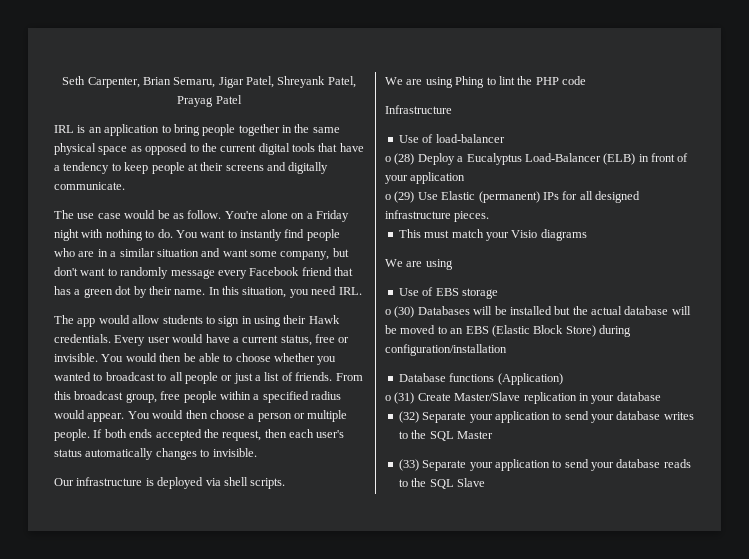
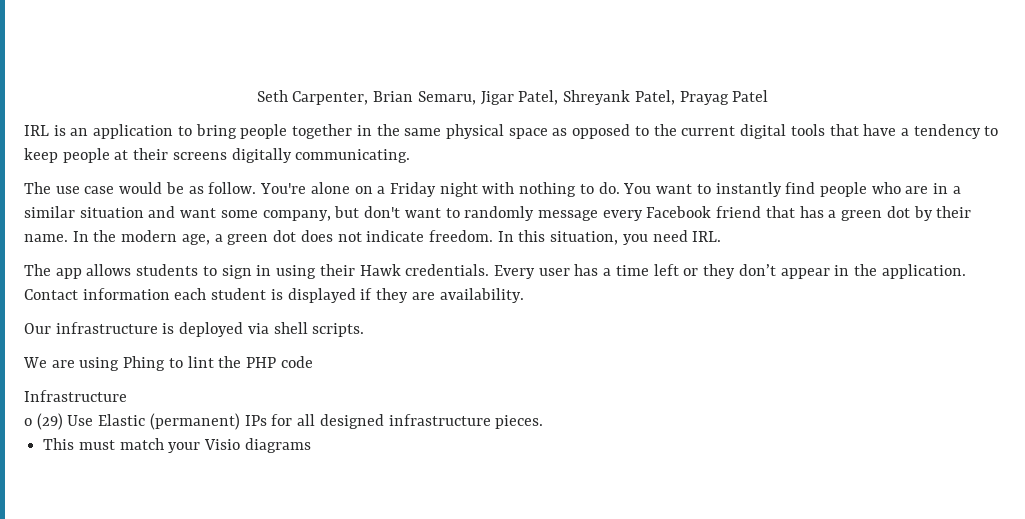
[267,162,329,174] [54,182,125,190] and digitally communicate. -> [231,148,411,163] digitally communicating.
(220, 291) none -> [93,230,514,245] the modern age, a green dot does not indicate freedom. In
[98,315,160,324] would allow -> [86,264,132,276] allows
[172,334,350,346] [54,353,337,365] [54,372,363,384] [54,391,341,403] [54,410,348,422] [54,429,345,441] [54,448,257,460] would have a current status, free or invisible. You would then be able to choose whether you wanted to broadcast to all people or just a list of friends. From this broadcast group, free people within a specified radius would appear. You would then choose a person or multiple people. If both ends accepted the request, then each user's status automatically changes to invisible. -> [574,264,966,279] [24,288,524,303] has a time left or they don’t appear in the application. Contact information each student is displayed if they are availability.
[398,134,505,143] [385,153,689,165] [385,172,466,184] // Use of load-balancer // o (28) Deploy a Eucalyptus Load-Balancer (ELB) in front of your application -> (127, 396) none
[385,259,453,270] [398,287,498,299] [385,306,691,318] [385,325,631,337] [385,344,507,356] [398,373,563,385] [385,392,661,404] [398,411,694,423] [398,430,493,441] [398,459,691,471] [398,478,485,489] // We are using // Use of EBS storage // o (30) Databases will be installed but the actual database will be moved to an EBS (Elastic Block Store) during configuration/installation // Database functions (Application) // o (31) Create Master/Slave replication in your database // (32) Separate your application to send your database writes to the SQL Master // (33) Separate your application to send your database reads to the SQL Slave -> (311, 445) none

